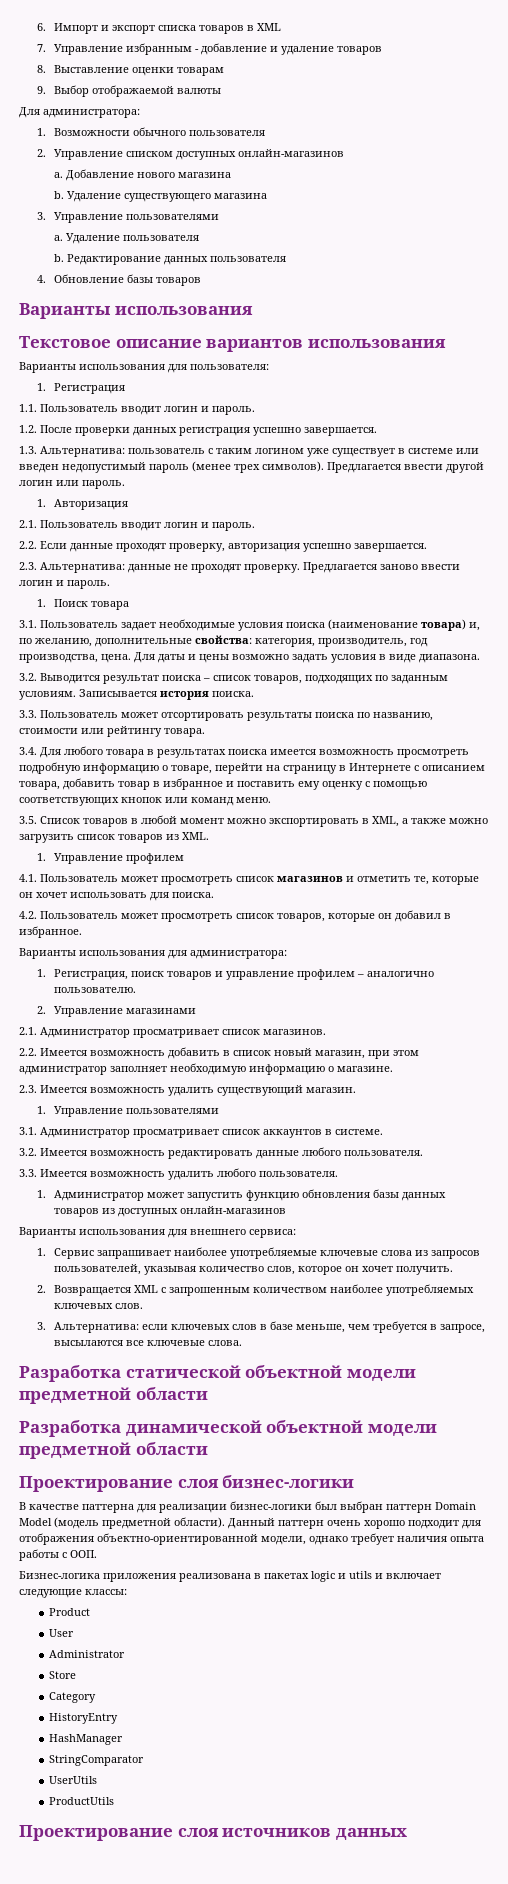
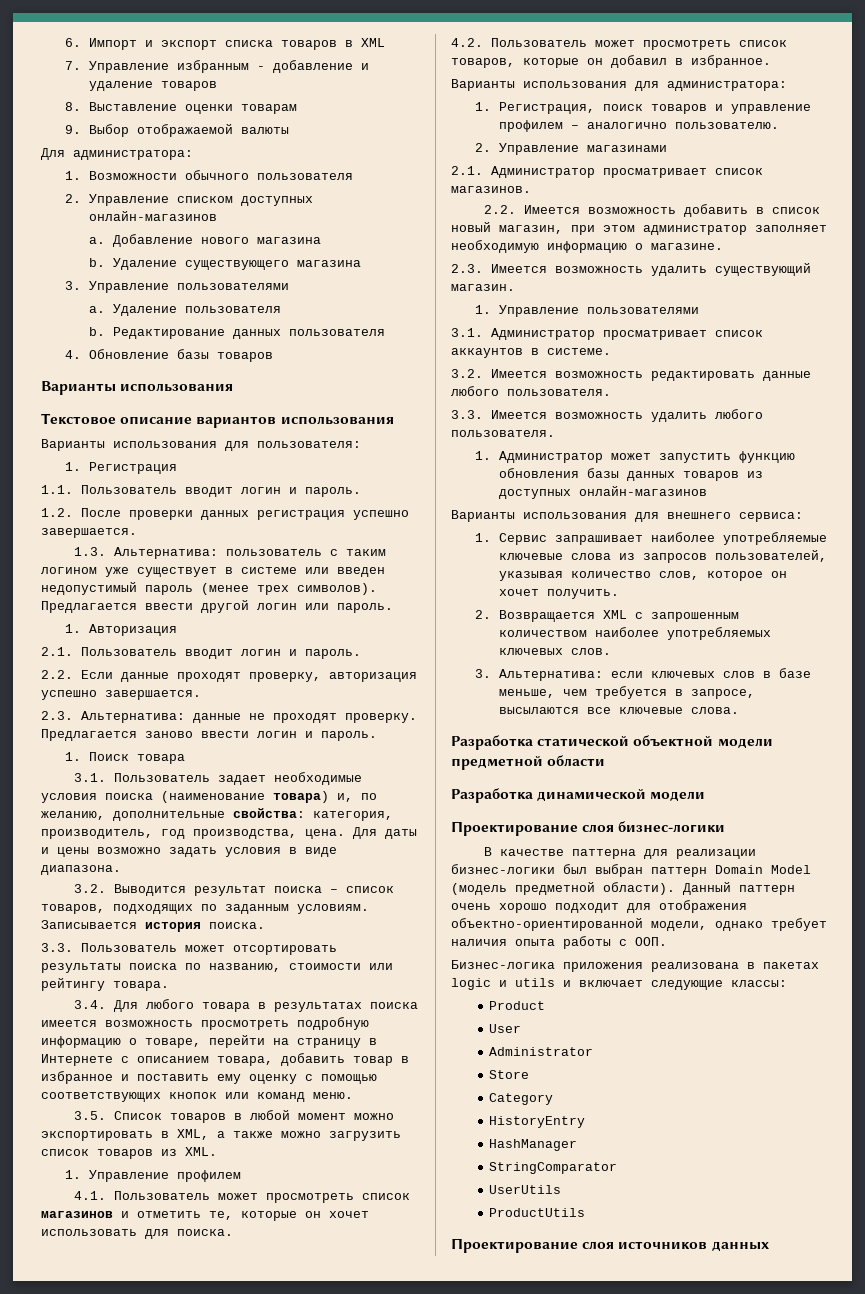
[266,1420,437,1436] [19,1442,208,1459] объектной модели предметной области -> [650,791,706,801] модели

